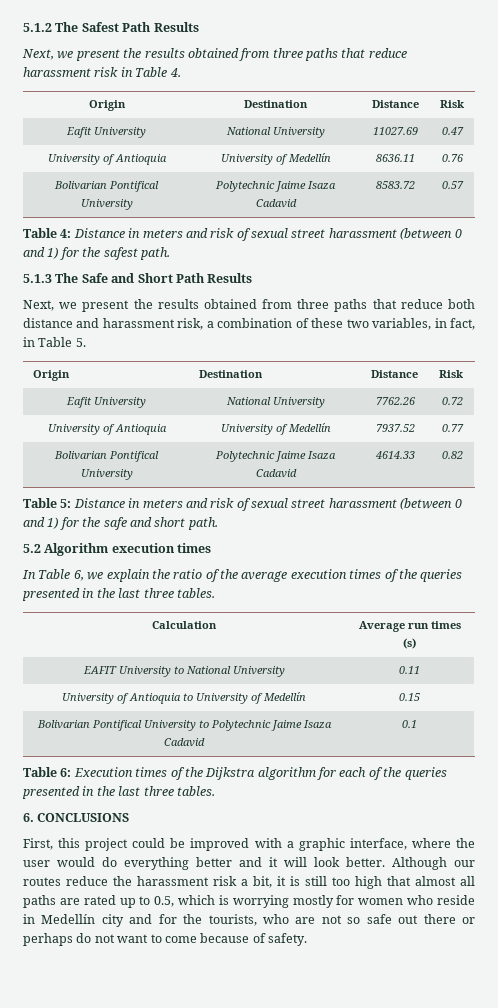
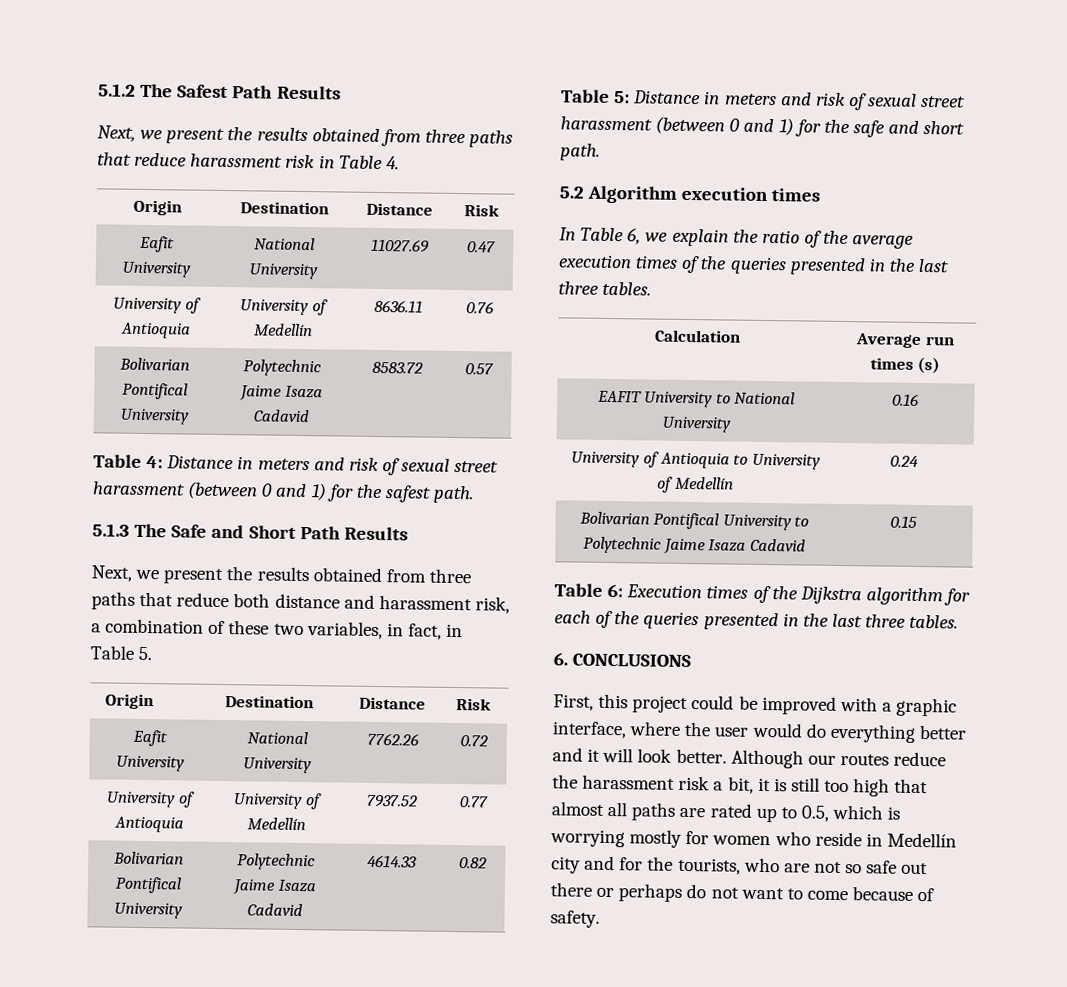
[399,666,420,674] 0.11 -> [891,393,919,406] 0.16
[399,693,420,701] 0.15 -> [890,455,919,467] 0.24
[402,720,417,728] 0.1 -> [889,515,917,528] 0.15

